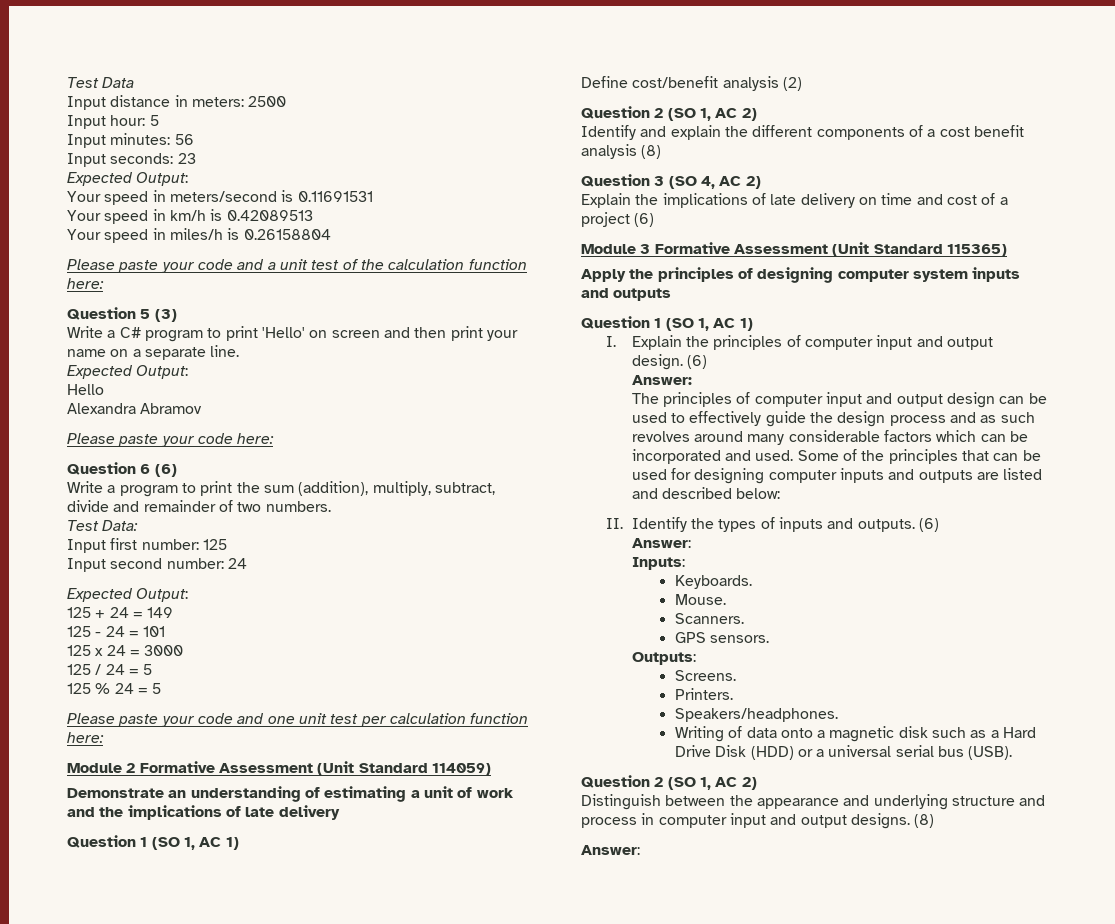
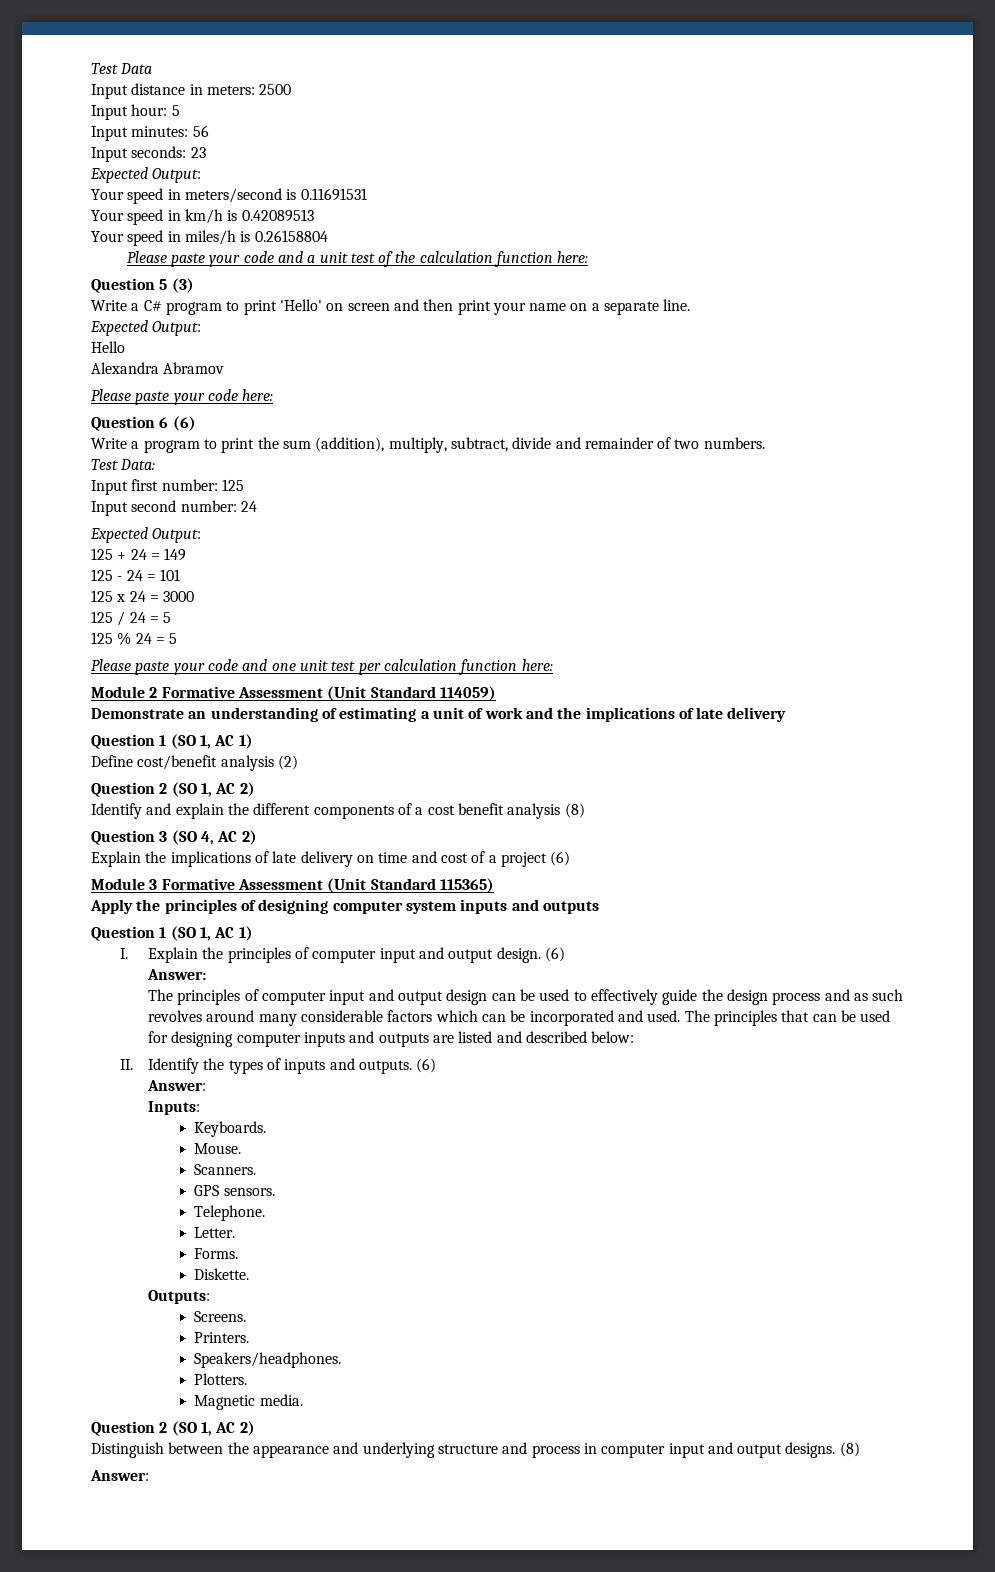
[797,449,885,461] Some of the -> [684,1010,710,1022] The
(770, 639) none -> [194,1205,266,1221] [194,1227,236,1238] [194,1248,239,1259] [194,1268,250,1280] // Telephone. // Letter. // Forms. // Diskette.
[674,726,1037,742] [674,745,1013,760] Writing of data onto a magnetic disk such as a Hard Drive Disk (HDD) or a universal serial bus (USB). -> [194,1373,248,1385] [194,1394,303,1410] Plotters. // Magnetic media.

